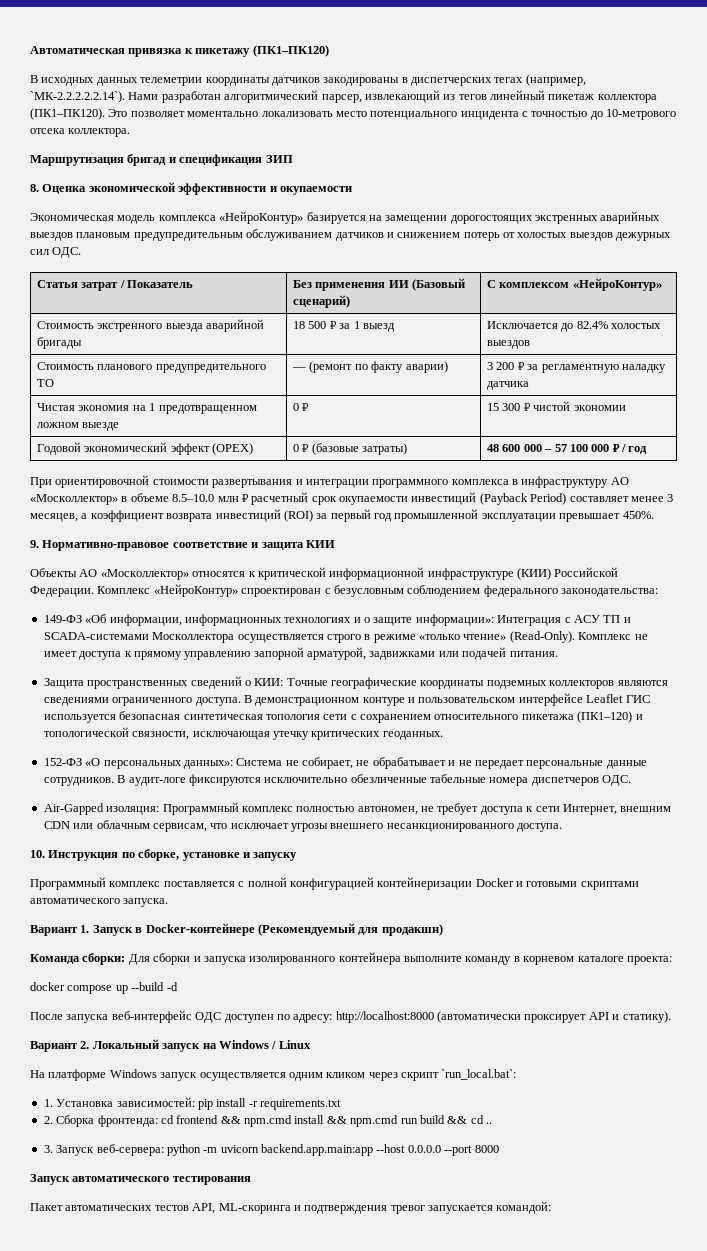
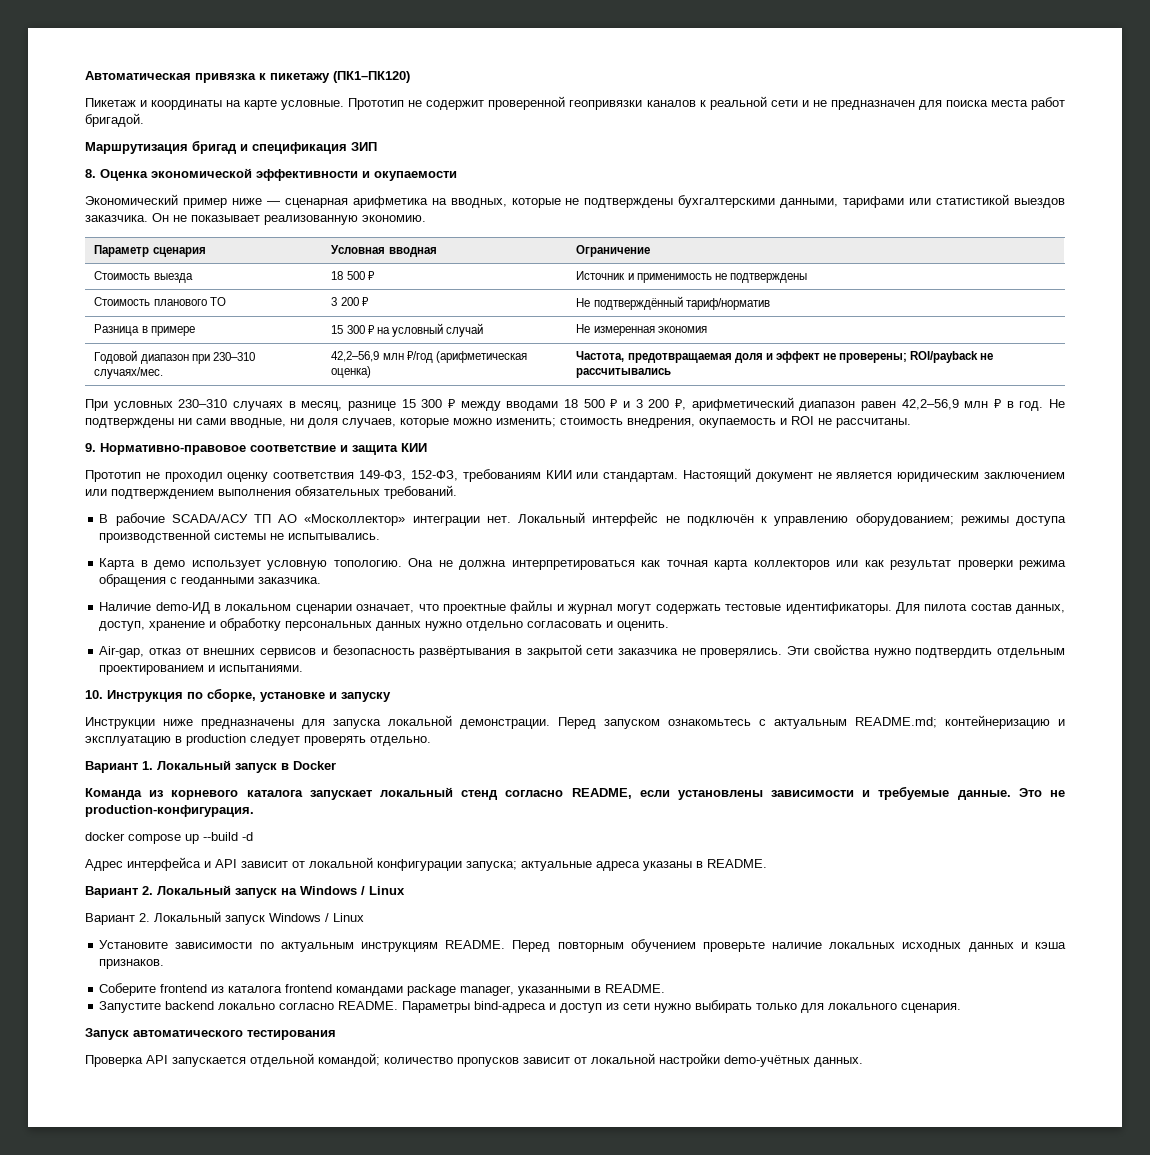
[30,74,586,86] [30,90,657,103] [30,108,677,120] [30,128,131,137] В исходных данных телеметрии координаты датчиков закодированы в диспетчерских тегах (например, `МК-2.2.2.2.2.14`). Нами разработан алгоритмический парсер, извлекающий из тегов линейный пикетаж коллектора (ПК1–ПК120). Это позволяет моментально локализовать место потенциального инцидента с точностью до 10-метрового отсека коллектора. -> [85,96,1065,110] [85,113,144,127] Пикетаж и координаты на карте условные. Прототип не содержит проверенной геопривязки каналов к реальной сети и не предназначен для поиска места работ бригадой.
[30,211,661,224] [30,229,672,241] [30,247,82,258] [36,280,194,291] [292,278,466,291] [292,295,350,308] [486,278,662,291] [36,321,163,332] Экономическая модель комплекса «НейроКонтур» базируется на замещении дорогостоящих экстренных аварийных выездов плановым предупредительным обслуживанием датчиков и снижением потерь от холостых выездов дежурных сил ОДС. // Статья затрат / Показатель | Без применения ИИ (Базовый сценарий) | С комплексом «НейроКонтур» // Стоимость экстренного -> [85,194,1065,208] [85,213,426,225] [94,245,206,257] [331,245,437,257] [576,245,651,257] [94,271,151,280] Экономический пример ниже — сценарная арифметика на вводных, которые не подтверждены бухгалтерскими данными, тарифами или статистикой выездов заказчика. Он не показывает реализованную экономию. // Параметр сценария | Условная вводная | Ограничение // Стоимость
[206,319,265,332] [36,337,82,349] [292,321,395,332] [486,321,662,332] [486,340,530,349] аварийной бригады | 18 500 ₽ за 1 выезд | Исключается до 82.4% холостых выездов -> [331,271,375,280] [576,271,807,283] | 18 500 ₽ | Источник и применимость не подтверждены
[155,364,266,373] предупредительного -> (207, 302) none
[291,361,448,373] [486,362,666,373] [486,381,529,390] [36,403,257,414] [36,422,120,431] [292,403,310,411] [486,401,626,411] [36,442,254,455] [292,443,408,455] [486,444,648,454] [30,475,629,488] [30,492,674,505] [30,509,654,522] — (ремонт по факту аварии) | 3 200 ₽ за регламентную наладку датчика // Чистая экономия на 1 предотвращенном ложном выезде | 0 ₽ | 15 300 ₽ чистой экономии // Годовой экономический эффект (OPEX) | 0 ₽ (базовые затраты) | 48 600 000 – 57 100 000 ₽ / год // При ориентировочной стоимости развертывания и интеграции программного комплекса в инфраструктуру АО «Москоллектор» в объеме 8.5–10.0 млн ₽ расчетный срок окупаемости инвестиций (Payback Period) составляет менее 3 месяцев, а коэффициент возврата инвестиций (ROI) за первый год промышленной эксплуатации превышает 450%. -> [331,297,369,306] [576,296,770,310] [94,324,195,336] [331,323,483,337] [576,324,707,336] [94,350,255,364] [94,367,164,379] [331,351,527,363] [331,366,372,378] [576,351,994,363] [576,368,672,378] [85,397,1065,411] [85,416,911,428] 3 200 ₽ | Не подтверждённый тариф/норматив // Разница в примере | 15 300 ₽ на условный случай | Не измеренная экономия // Годовой диапазон при 230–310 случаях/мес. | 42,2–56,9 млн ₽/год (арифметическая оценка) | Частота, предотвращаемая доля и эффект не проверены; ROI/payback не рассчитывались // При условных 230–310 случаях в месяц, разнице 15 300 ₽ между вводами 18 500 ₽ и 3 200 ₽, арифметический диапазон равен 42,2–56,9 млн ₽ в год. Не подтверждены ни сами вводные, ни доля случаев, которые можно изменить; стоимость внедрения, окупаемость и ROI не рассчитаны.
[30,567,619,580] [30,584,658,597] [43,614,631,626] [43,631,648,643] [43,647,558,660] [43,676,668,689] [43,693,650,706] [43,711,643,723] [43,727,443,740] [43,757,647,769] [43,774,632,786] [43,802,672,815] [43,820,563,832] Объекты АО «Москоллектор» относятся к критической информационной инфраструктуре (КИИ) Российской Федерации. Комплекс «НейроКонтур» спроектирован с безусловным соблюдением федерального законодательства: // 149-ФЗ «Об информации, информационных технологиях и о защите информации»: Интеграция с АСУ ТП и SCADA-системами Москоллектора осуществляется строго в режиме «только чтение» (Read-Only). Комплекс не имеет доступа к прямому управлению запорной арматурой, задвижками или подачей питания. // Защита пространственных сведений о КИИ: Точные географические координаты подземных коллекторов являются сведениями ограниченного доступа. В демонстрационном контуре и пользовательском интерфейсе Leaflet ГИС используется безопасная синтетическая топология сети с сохранением относительного пикетажа (ПК1–120) и топологической связности, исключающая утечку критических геоданных. // 152-ФЗ «О персональных данных»: Система не собирает, не обрабатывает и не передает персональные данные сотрудников. В аудит-логе фиксируются исключительно обезличенные табельные номера диспетчеров ОДС. // Air-Gapped изоляция: Программный комплекс полностью автономен, не требует доступа к сети Интернет, внешним CDN или облачным сервисам, что исключает угрозы внешнего несанкционированного доступа. -> [85,468,1065,482] [85,485,457,499] [99,512,1067,526] [99,529,381,543] [99,558,1067,570] [99,574,322,587] [99,600,1066,614] [99,618,670,631] [99,644,1065,658] [99,665,304,675] Прототип не проходил оценку соответствия 149-ФЗ, 152-ФЗ, требованиям КИИ или стандартам. Настоящий документ не является юридическим заключением или подтверждением выполнения обязательных требований. // В рабочие SCADA/АСУ ТП АО «Москоллектор» интеграции нет. Локальный интерфейс не подключён к управлению оборудованием; режимы доступа производственной системы не испытывались. // Карта в демо использует условную топологию. Она не должна интерпретироваться как точная карта коллекторов или как результат проверки режима обращения с геоданными заказчика. // Наличие demo-ИД в локальном сценарии означает, что проектные файлы и журнал могут содержать тестовые идентификаторы. Для пилота состав данных, доступ, хранение и обработку персональных данных нужно отдельно согласовать и оценить. // Air-gap, отказ от внешних сервисов и безопасность развёртывания в закрытой сети заказчика не проверялись. Эти свойства нужно подтвердить отдельным проектированием и испытаниями.
[30,877,639,890] [30,898,169,907] [30,923,443,936] [30,952,672,965] Программный комплекс поставляется с полной конфигурацией контейнеризации Docker и готовыми скриптами автоматического запуска. // Вариант 1. Запуск в Docker-контейнере (Рекомендуемый для продакшн) // Команда сборки: Для сборки и запуска изолированного контейнера выполните команду в корневом каталоге проекта: -> [85,715,1065,729] [85,734,431,746] [85,760,336,773] [85,786,1065,800] [85,805,254,817] Инструкции ниже предназначены для запуска локальной демонстрации. Перед запуском ознакомьтесь с актуальным README.md; контейнеризацию и эксплуатацию в production следует проверять отдельно. // Вариант 1. Локальный запуск в Docker // Команда из корневого каталога запускает локальный стенд согласно README, если установлены зависимости и требуемые данные. Это не production-конфигурация.
[30,1010,671,1023] После запуска веб-интерфейс ОДС доступен по адресу: http://localhost:8000 (автоматически проксирует API и статику). -> [85,857,767,871] Адрес интерфейса и API зависит от локальной конфигурации запуска; актуальные адреса указаны в README.
[30,1069,517,1081] [43,1097,341,1110] [43,1115,492,1127] [43,1144,499,1156] [30,1174,251,1185] [30,1201,552,1214] На платформе Windows запуск осуществляется одним кликом через скрипт `run_local.bat`: // 1. Установка зависимостей: pip install -r requirements.txt // 2. Сборка фронтенда: cd frontend && npm.cmd install && npm.cmd run build && cd .. // 3. Запуск веб-сервера: python -m uvicorn backend.app.main:app --host 0.0.0.0 --port 8000 // Запуск автоматического тестирования // Пакет автоматических тестов API, ML-скоринга и подтверждения тревог запускается командой: -> [85,911,364,925] [99,939,1066,952] [99,959,165,969] [99,983,666,996] [99,1000,962,1013] [85,1028,336,1040] [85,1053,863,1067] Вариант 2. Локальный запуск Windows / Linux // Установите зависимости по актуальным инструкциям README. Перед повторным обучением проверьте наличие локальных исходных данных и кэша признаков. // Соберите frontend из каталога frontend командами package manager, указанными в README. // Запустите backend локально согласно README. Параметры bind-адреса и доступ из сети нужно выбирать только для локального сценария. // Запуск автоматического тестирования // Проверка API запускается отдельной командой; количество пропусков зависит от локальной настройки demo-учётных данных.

